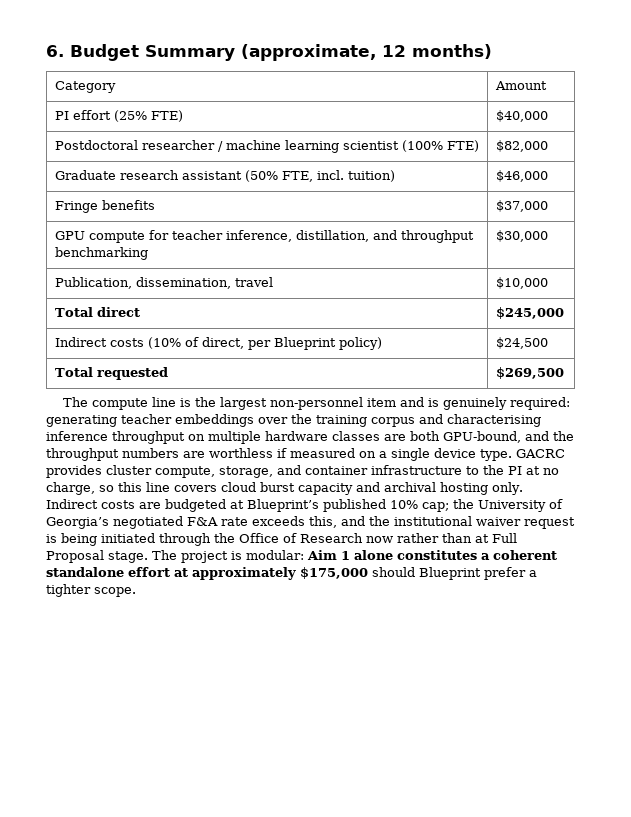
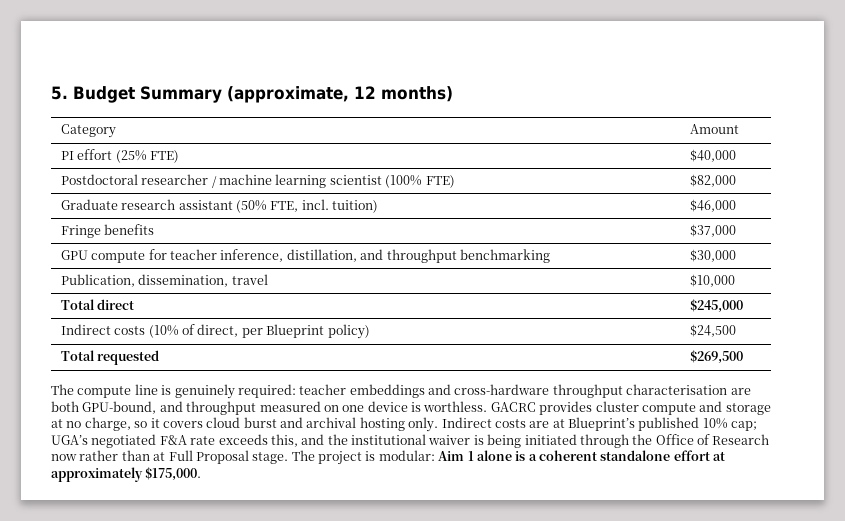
[46,45,64,57] 6. -> [51,86,68,100] 5.
[194,397,439,410] the largest non-personnel item and is -> (172, 390) none
[46,415,117,427] generating -> (296, 391) none
[258,414,541,427] [46,431,574,444] [46,448,565,461] [46,465,522,478] over the training corpus and characterising inference throughput on multiple hardware classes are both GPU-bound, and the throughput numbers are worthless if measured on a single device type. GACRC provides cluster compute, storage, and container infrastructure to the PI -> [428,384,751,398] [51,401,771,415] and cross-hardware throughput characterisation are both GPU-bound, and throughput measured on one device is worthless. GACRC provides cluster compute and storage
[118,482,170,492] this line -> [150,418,160,428] it
[298,483,353,495] capacity -> (277, 422) none
[165,499,226,512] budgeted -> (550, 424) none
[453,499,563,512] [46,517,109,529] the University of Georgia’s -> [51,435,88,445] UGA’s
[524,517,575,529] request -> (471, 440) none
[397,550,477,560] constitutes -> [515,451,526,461] is
[300,567,537,580] [46,584,136,597] $175,000 should Blueprint prefer a tighter scope. -> [145,467,202,481] $175,000.

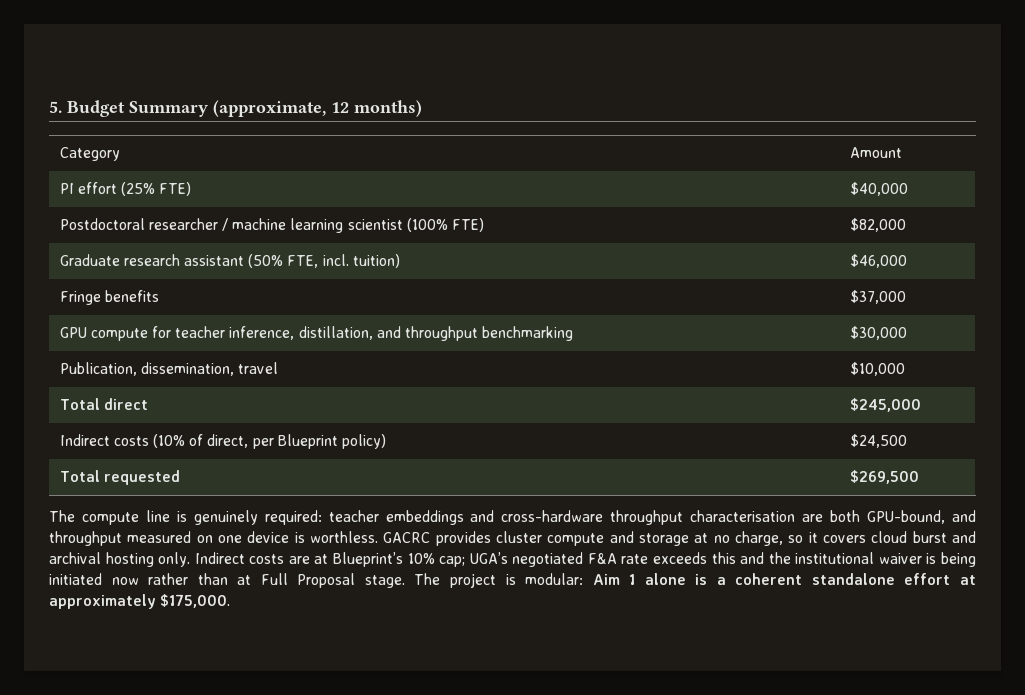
[638,417,700,431] published -> (403, 559) none
[270,434,298,447] this, -> [711,552,736,564] this
[579,434,770,448] through the Office of Research -> (102, 579) none

